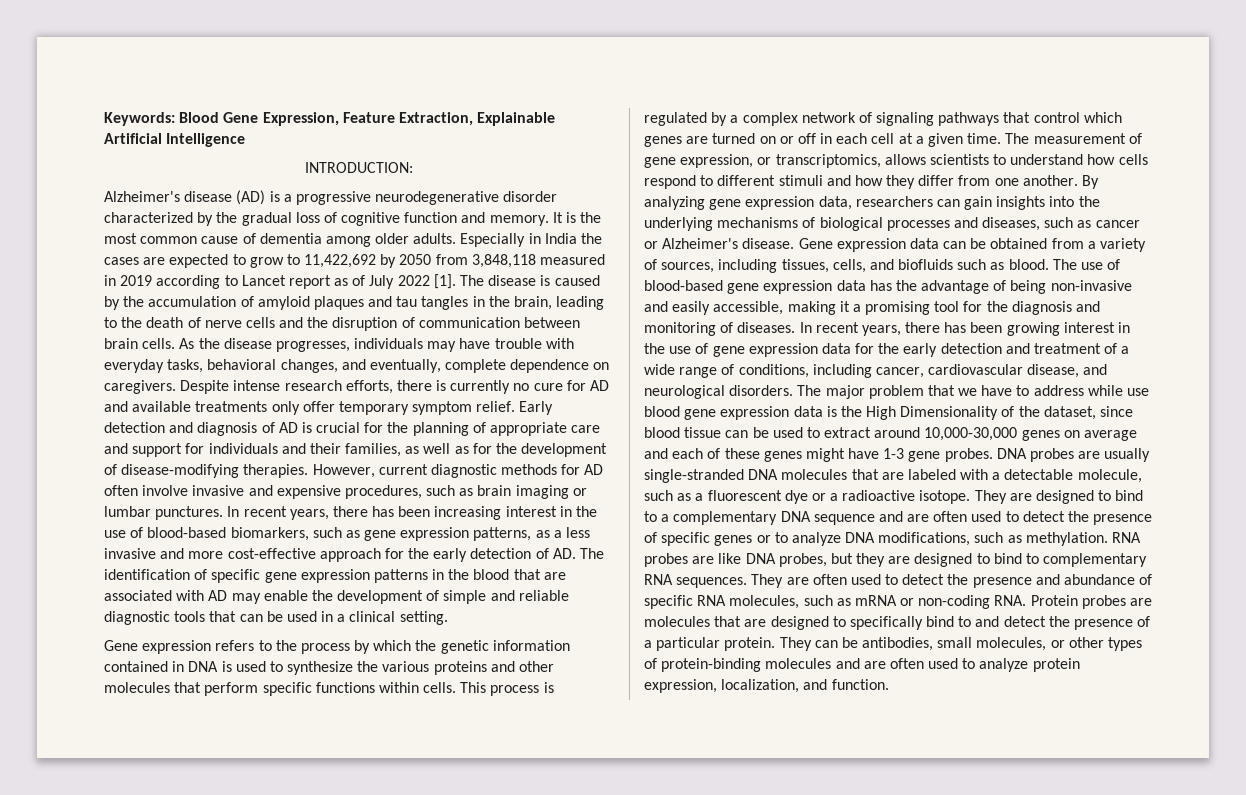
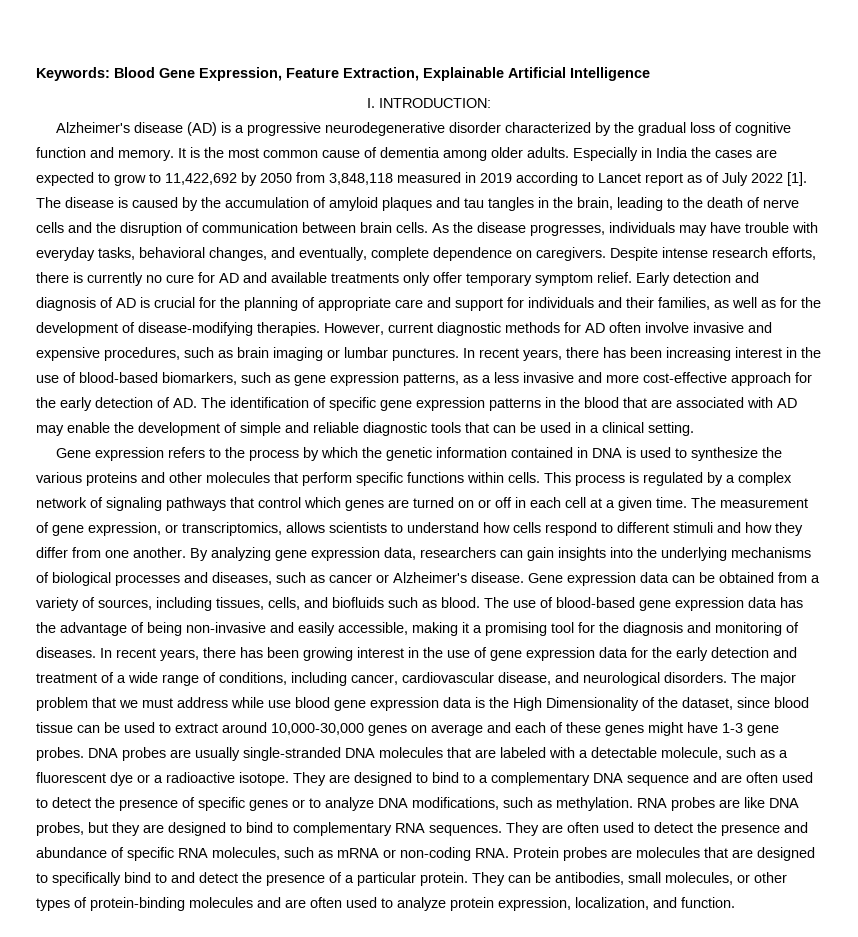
(246, 140) none -> [367,98,375,108] I.
[981,385,1030,396] have to -> [142,698,173,708] must

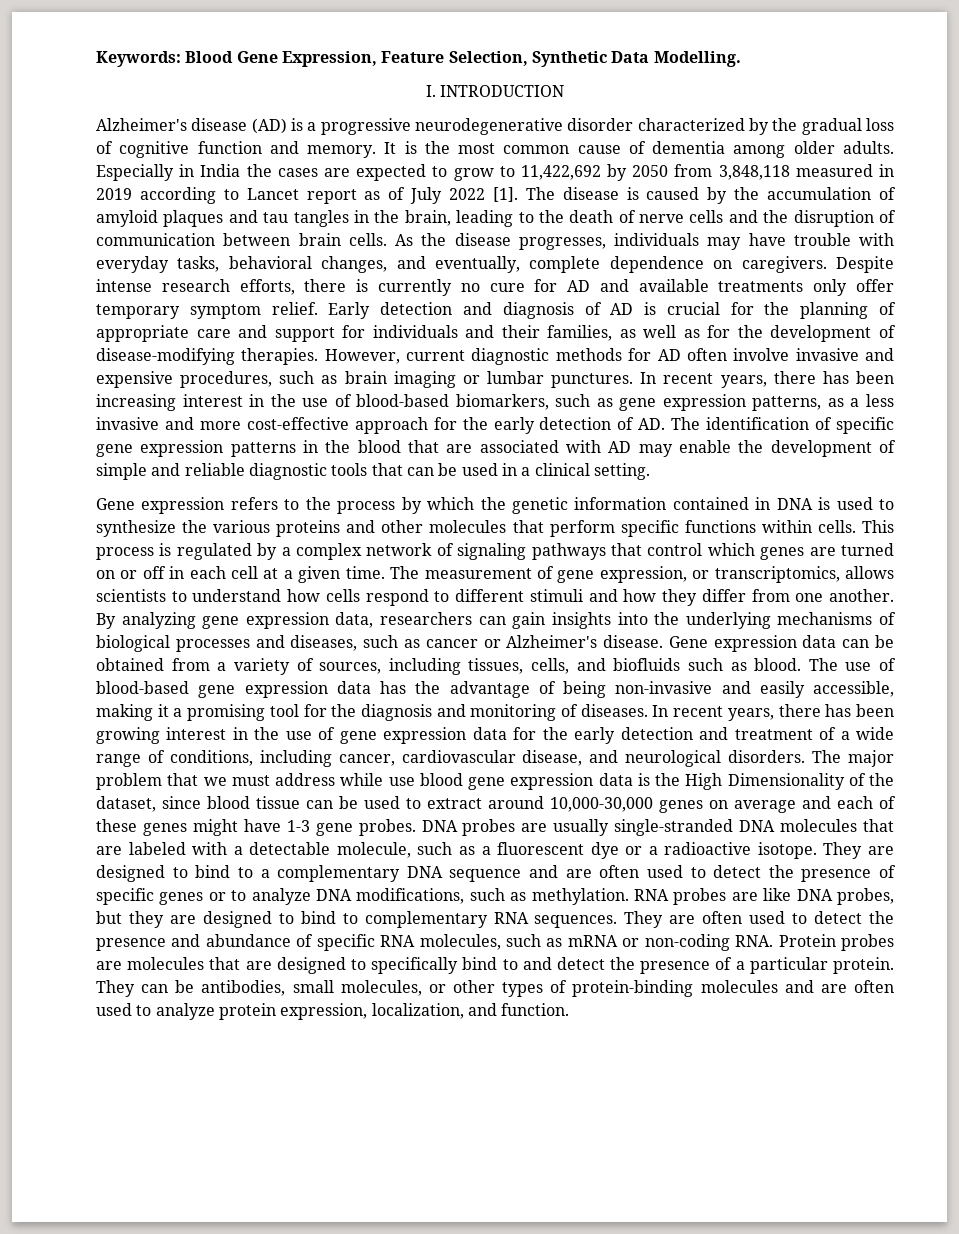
[343,67,650,81] Extraction, Explainable Artificial Intelligence -> [448,51,741,67] Selection, Synthetic Data Modelling.
[379,98,491,108] INTRODUCTION: -> [440,85,565,97] INTRODUCTION

